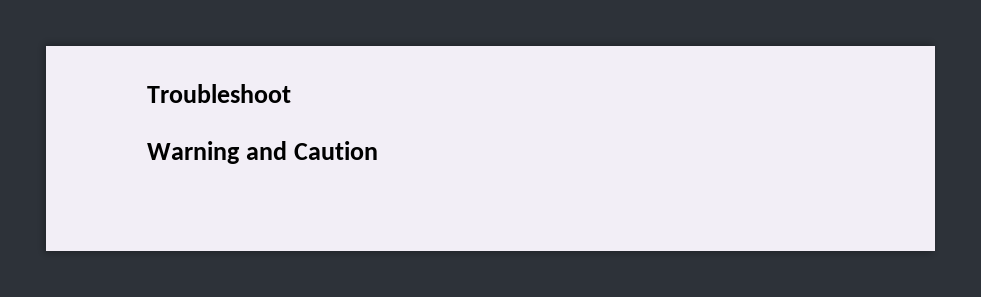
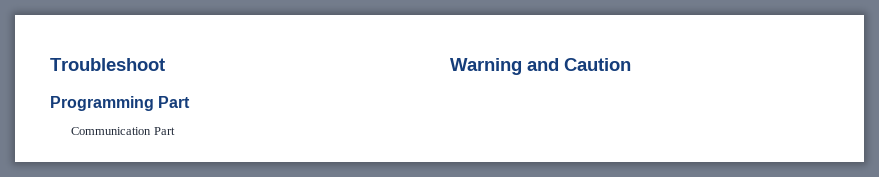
(291, 93) none -> [50,96,191,111] [71,127,175,135] // Programming Part // Communication Part

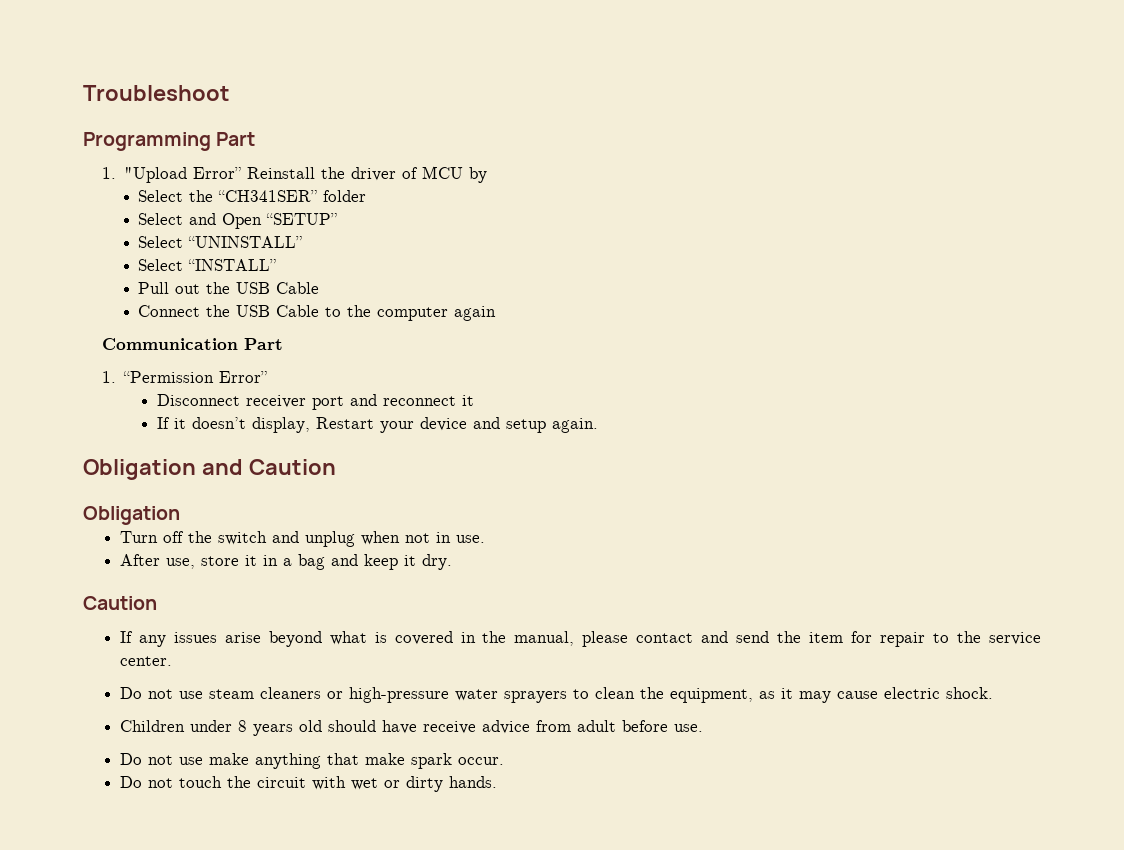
[71,127,175,135] [450,58,631,75] Communication Part // Warning and Caution -> [101,166,487,183] [138,190,367,202] [138,213,338,229] [138,236,303,248] [138,259,277,271] [138,282,320,294] [138,305,497,321] [101,338,283,350] [101,371,267,383] [157,394,475,410] [157,417,599,433] [83,459,336,480] [83,506,180,525] [119,531,485,547] [119,554,452,570] [83,596,157,610] [119,631,1041,647] [119,656,172,666] [119,687,993,703] [119,720,703,736] [119,753,504,769] [119,776,497,792] 1. "Upload Error” Reinstall the driver of MCU by // Select the “CH341SER” folder // Select and Open “SETUP” // Select “UNINSTALL” // Select “INSTALL” // Pull out the USB Cable // Connect the USB Cable to the computer again // Communication Part // 1. “Permission Error” // Disconnect receiver port and reconnect it // If it doesn’t display, Restart your device and setup again. // Obligation and Caution // Obligation // Turn off the switch and unplug when not in use. // After use, store it in a bag and keep it dry. // Caution // If any issues arise beyond what is covered in the manual, please contact and send the item for repair to the service center. // Do not use steam cleaners or high-pressure water sprayers to clean the equipment, as it may cause electric shock. // Children under 8 years old should have receive advice from adult before use. // Do not use make anything that make spark occur. // Do not touch the circuit with wet or dirty hands.

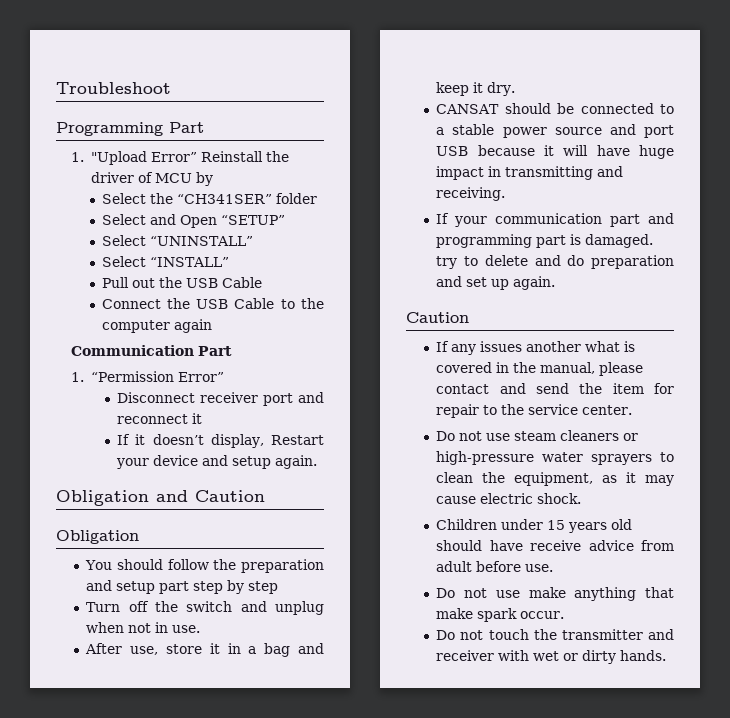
(180, 515) none -> [85,559,324,573] [86,580,279,594] // You should follow the preparation and setup part step by step
(452, 562) none -> [436,103,674,114] [436,124,674,138] [436,145,674,159] [436,166,624,180] [436,187,506,201] [436,213,674,227] [436,234,654,248] [436,255,674,269] [436,276,556,290] // CANSAT should be connected to a stable power source and port USB because it will have huge impact in transmitting and receiving. // If your communication part and programming part is damaged. try to delete and do preparation and set up again.
[224,631,322,647] arise beyond -> [526,341,582,352] another
[237,720,247,732] 8 -> [547,520,566,530] 15
[256,777,306,788] circuit -> [561,629,674,640] [436,650,495,661] transmitter and receiver

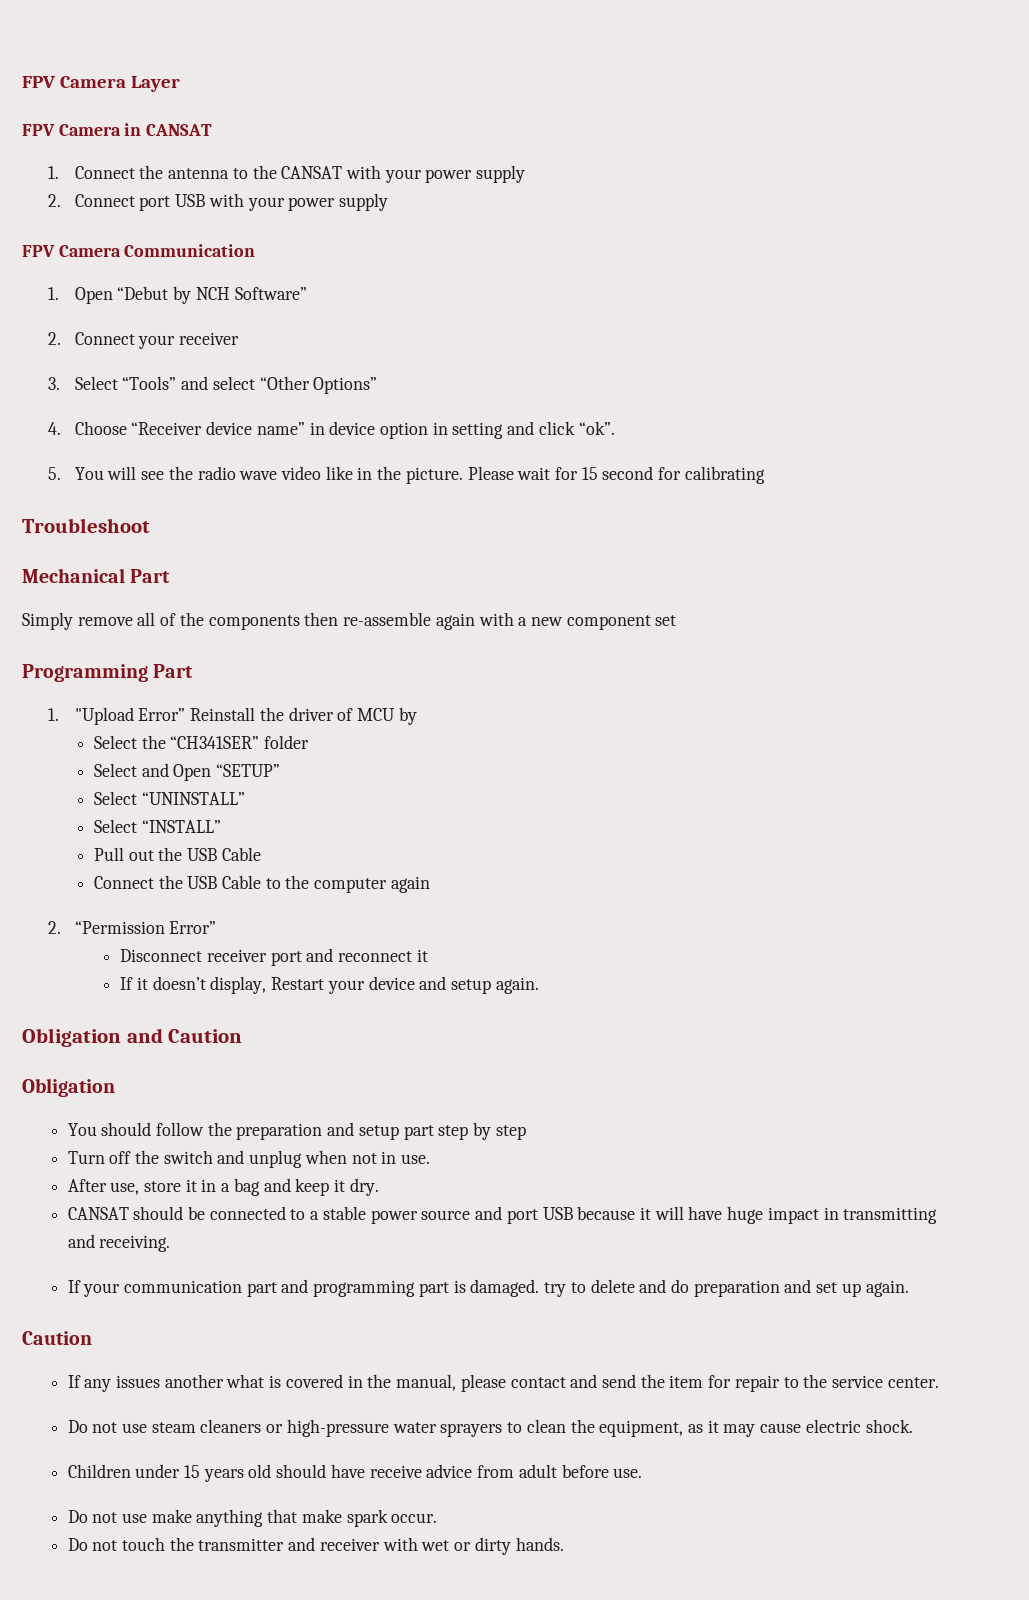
[56,82,171,94] Troubleshoot -> [22,76,180,92] [22,123,213,136] [48,165,526,183] [48,193,388,211] [22,244,256,257] [48,286,307,304] [48,332,240,349] [48,376,378,394] [48,421,615,439] [48,466,765,484] [22,518,150,533] [22,568,171,583] [22,612,677,630] FPV Camera Layer // FPV Camera in CANSAT // 1. Connect the antenna to the CANSAT with your power supply // 2. Connect port USB with your power supply // FPV Camera Communication // 1. Open “Debut by NCH Software” // 2. Connect your receiver // 3. Select “Tools” and select “Other Options” // 4. Choose “Receiver device name” in device option in setting and click “ok”. // 5. You will see the radio wave video like in the picture. Please wait for 15 second for calibrating // Troubleshoot // Mechanical Part // Simply remove all of the components then re-assemble again with a new component set
[71,345,233,356] [71,372,85,382] Communication Part // 1. -> [48,921,62,934] 2.

